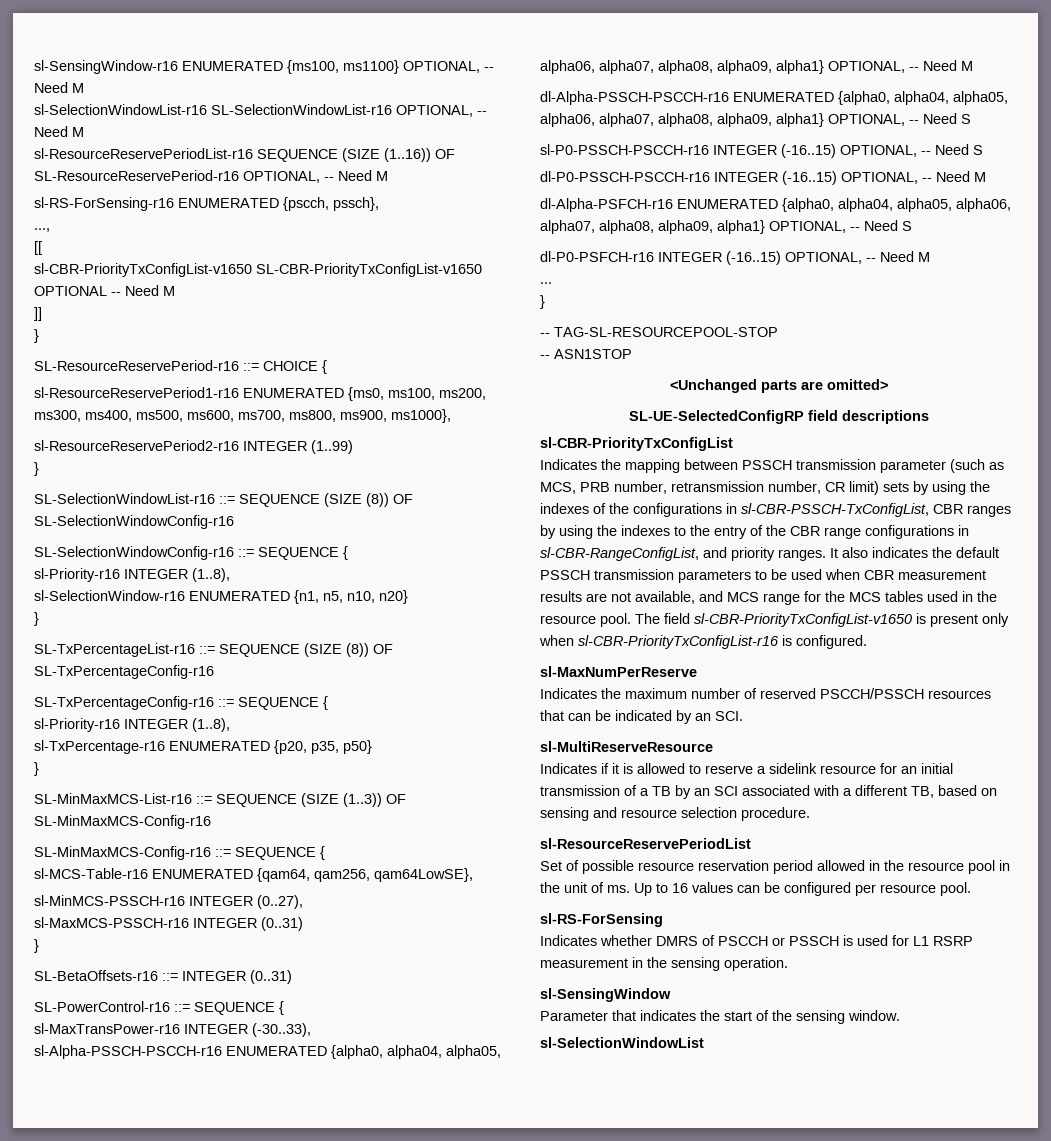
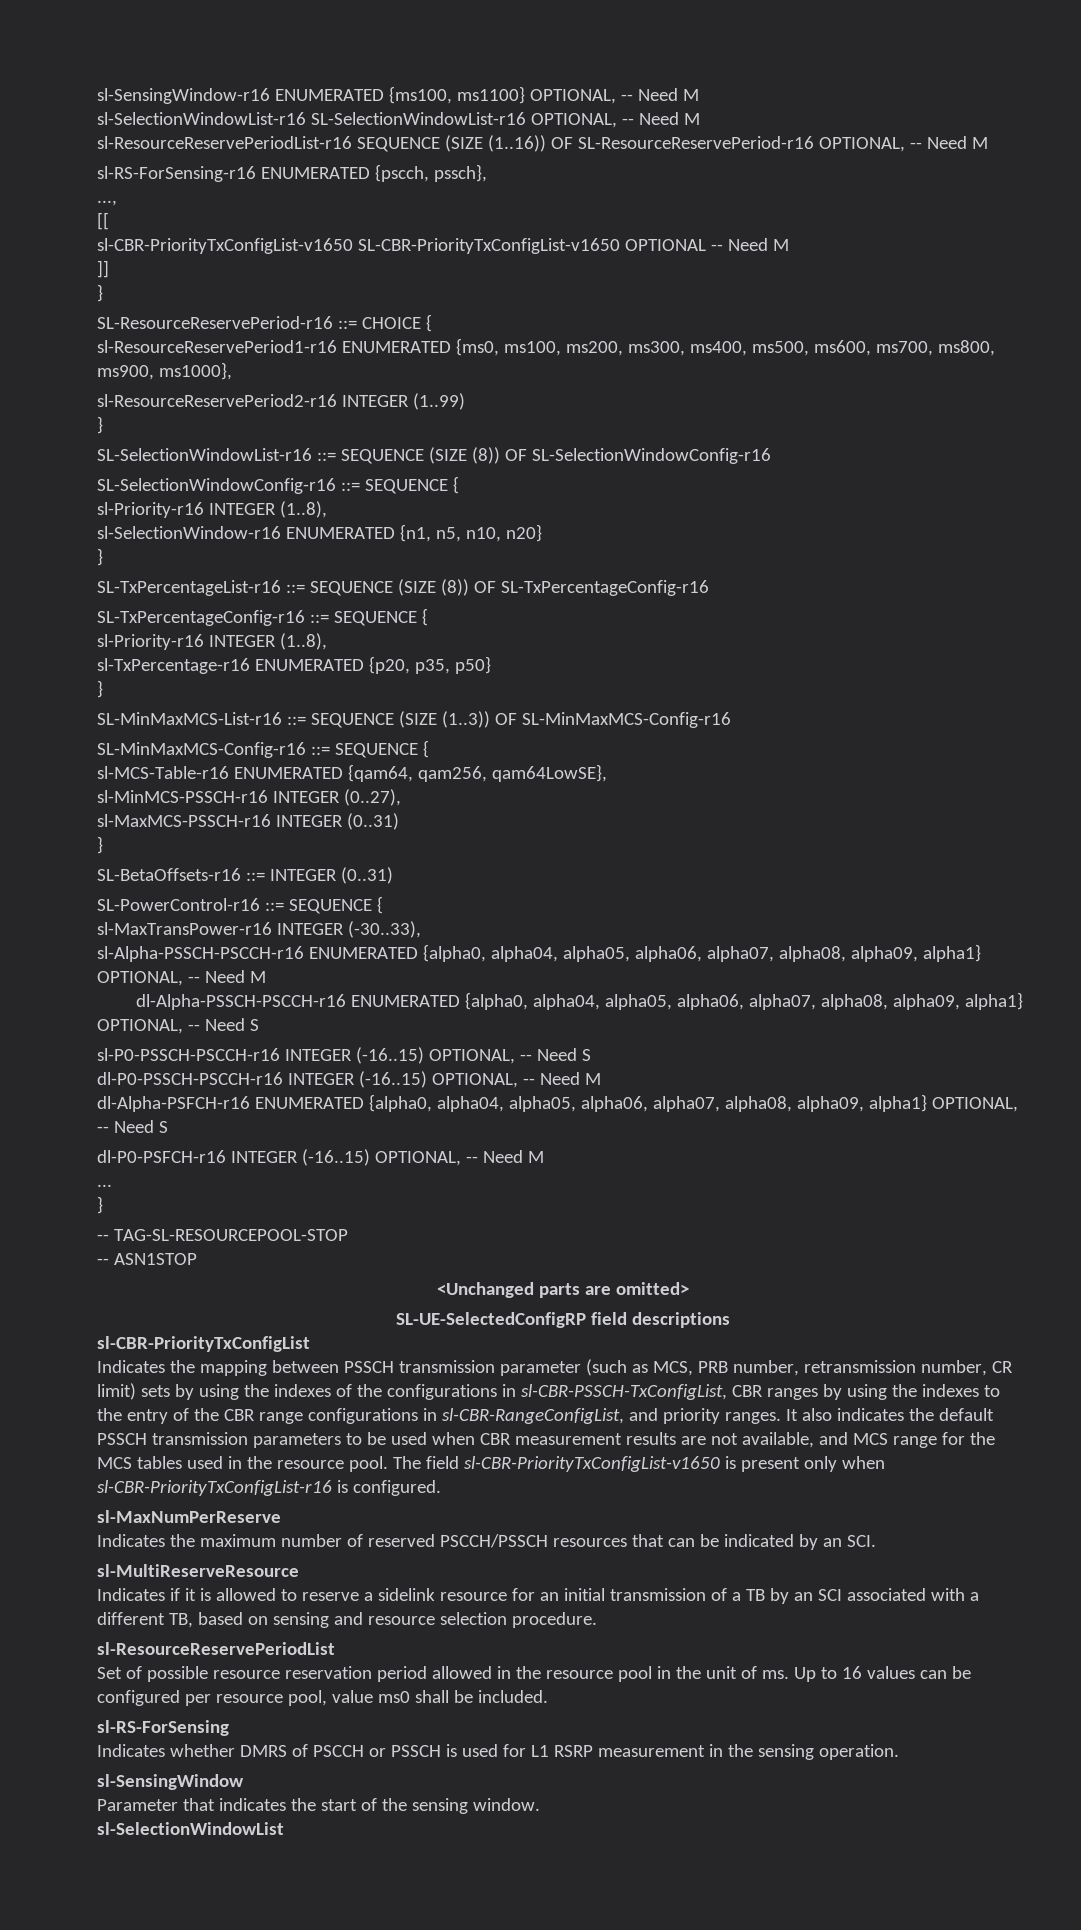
[940,882,971,896] pool. -> [287,1690,548,1706] pool, value ms0 shall be included.

